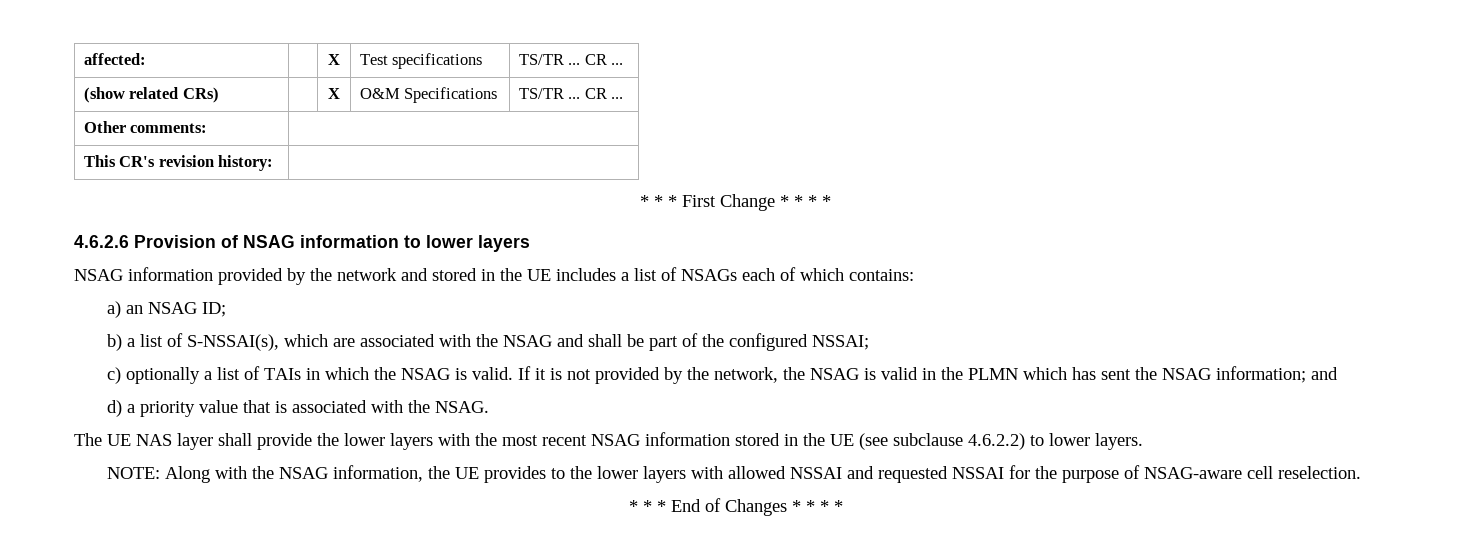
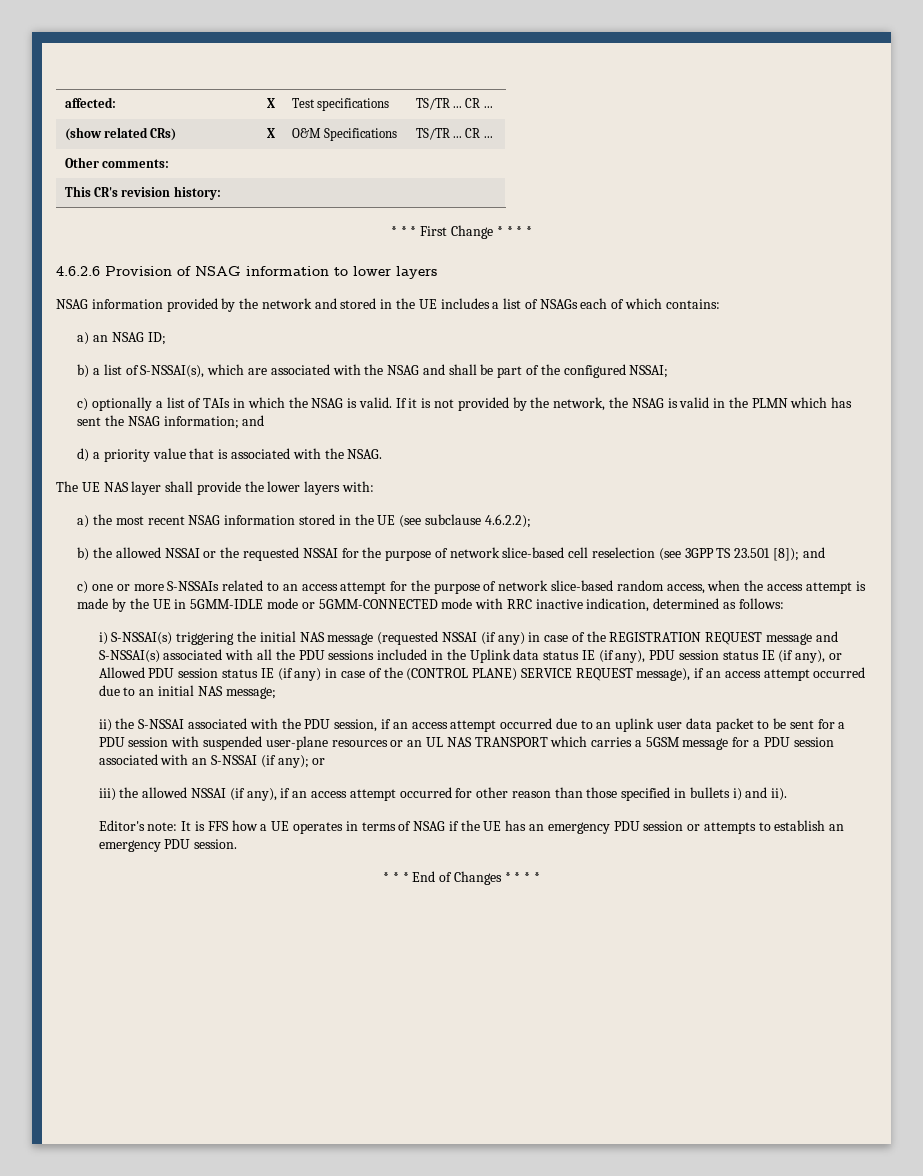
[438,433,470,446] with -> [342,481,375,492] [77,515,90,528] with: // a)
[968,433,1143,450] [106,465,874,483] 4.6.2.2) to lower layers. // NOTE: Along with the NSAG information, the UE provides to the lower layers with allowed NSSAI and -> [484,514,531,528] [77,547,240,561] 4.6.2.2); // b) the allowed NSSAI or the
[1143,466,1361,479] NSAG-aware cell reselection. -> [449,547,825,561] [77,580,866,594] [77,598,784,612] [98,631,838,645] [98,649,842,663] [98,667,866,681] [98,685,276,699] [98,718,846,732] [98,736,834,750] [98,754,326,768] [98,787,788,801] [98,820,845,834] [98,839,238,852] network slice-based cell reselection (see 3GPP TS 23.501 [8]); and // c) one or more S-NSSAIs related to an access attempt for the purpose of network slice-based random access, when the access attempt is made by the UE in 5GMM-IDLE mode or 5GMM-CONNECTED mode with RRC inactive indication, determined as follows: // i) S-NSSAI(s) triggering the initial NAS message (requested NSSAI (if any) in case of the REGISTRATION REQUEST message and S-NSSAI(s) associated with all the PDU sessions included in the Uplink data status IE (if any), PDU session status IE (if any), or Allowed PDU session status IE (if any) in case of the (CONTROL PLANE) SERVICE REQUEST message), if an access attempt occurred due to an initial NAS message; // ii) the S-NSSAI associated with the PDU session, if an access attempt occurred due to an uplink user data packet to be sent for a PDU session with suspended user-plane resources or an UL NAS TRANSPORT which carries a 5GSM message for a PDU session associated with an S-NSSAI (if any); or // iii) the allowed NSSAI (if any), if an access attempt occurred for other reason than those specified in bullets i) and ii). // Editor's note: It is FFS how a UE operates in terms of NSAG if the UE has an emergency PDU session or attempts to establish an emergency PDU session.

